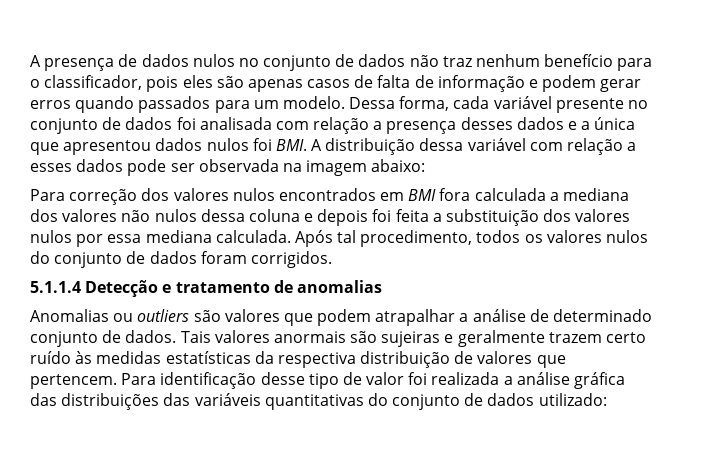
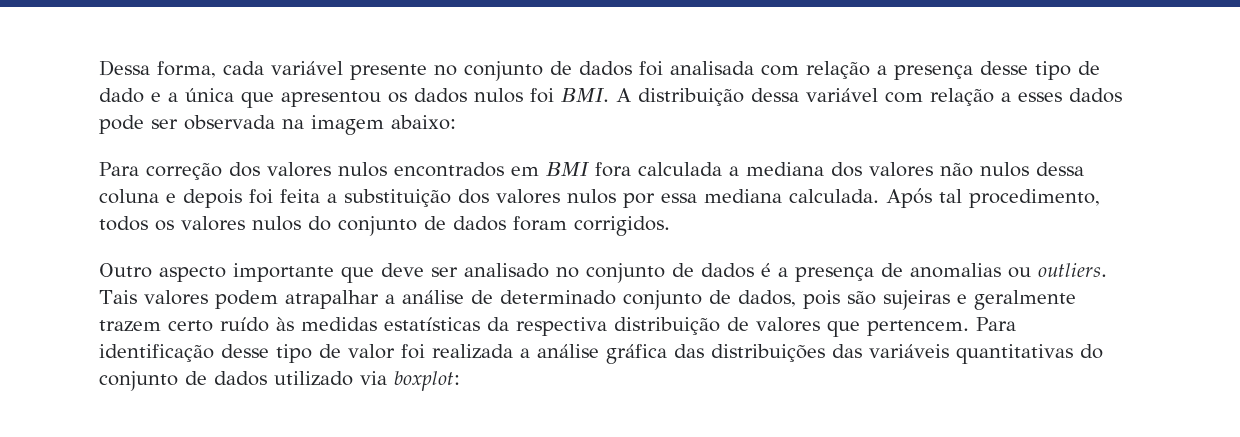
[30,54,653,71] [30,75,642,92] [30,96,345,113] A presença de dados nulos no conjunto de dados não traz nenhum benefício para o classificador, pois eles são apenas casos de falta de informação e podem gerar erros quando passados para um modelo. -> (99, 68) none
[460,117,564,130] desses dados -> [980,61,1100,80] [99,88,144,103] desse tipo de dado
(152, 147) none -> [388,92,407,103] os
[30,280,382,297] [30,309,313,326] 5.1.1.4 Detecção e tratamento de anomalias // Anomalias ou outliers são valores que -> [99,263,1107,283] [99,290,208,305] Outro aspecto importante que deve ser analisado no conjunto de dados é a presença de anomalias ou outliers. Tais valores
[125,330,346,343] dados. Tais valores anormais -> [737,290,840,309] dados, pois
[538,393,607,406] utilizado: -> [274,371,460,391] utilizado via boxplot:

